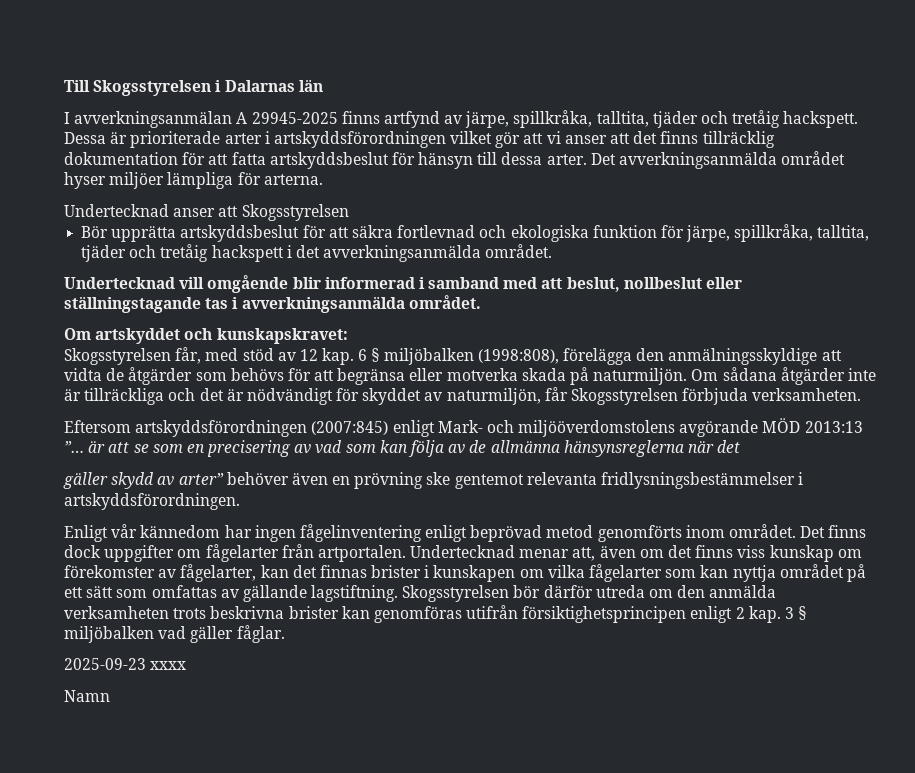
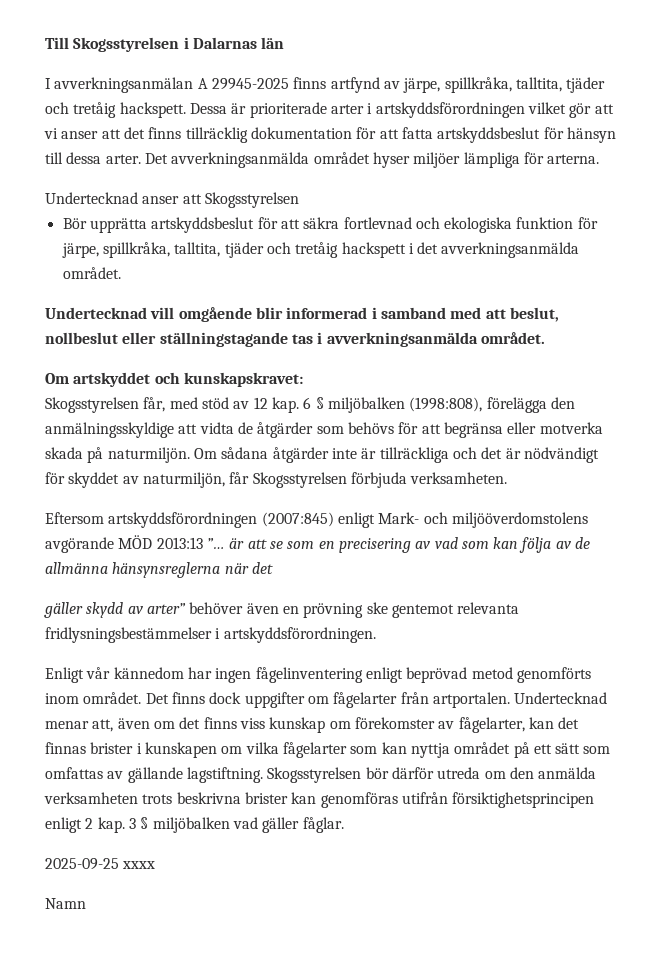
[64,658,146,670] 2025-09-23 -> [45,858,119,870] 2025-09-25

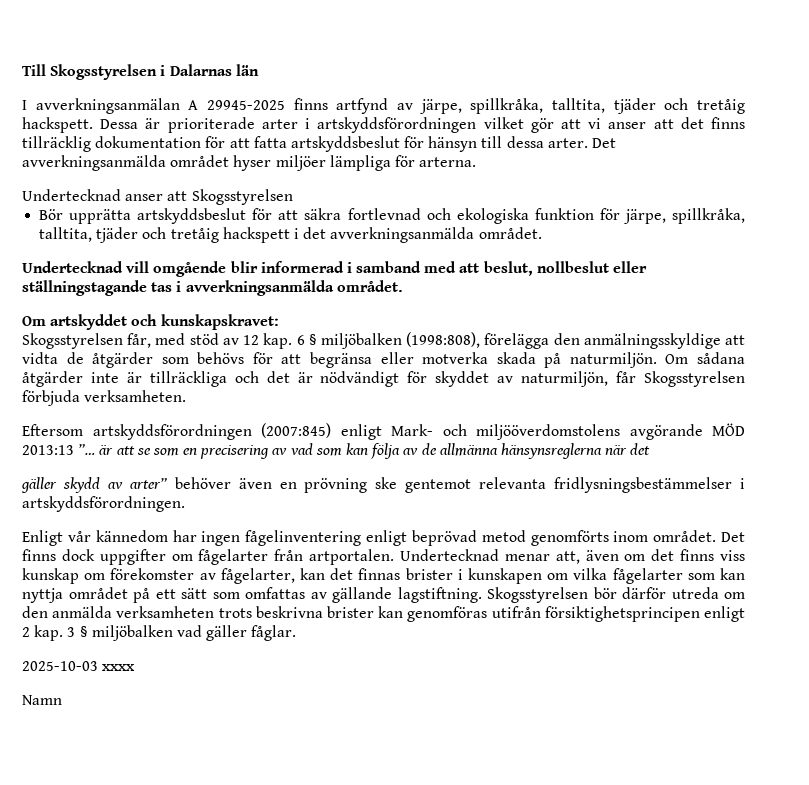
[45,858,119,870] 2025-09-25 -> [22,661,98,671] 2025-10-03

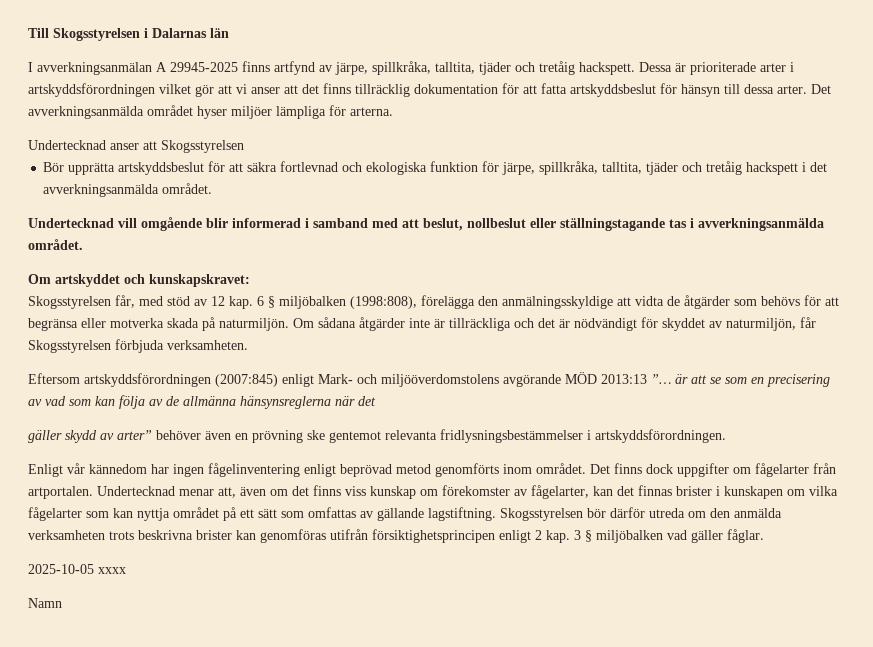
[22,661,98,671] 2025-10-03 -> [28,564,94,574] 2025-10-05

